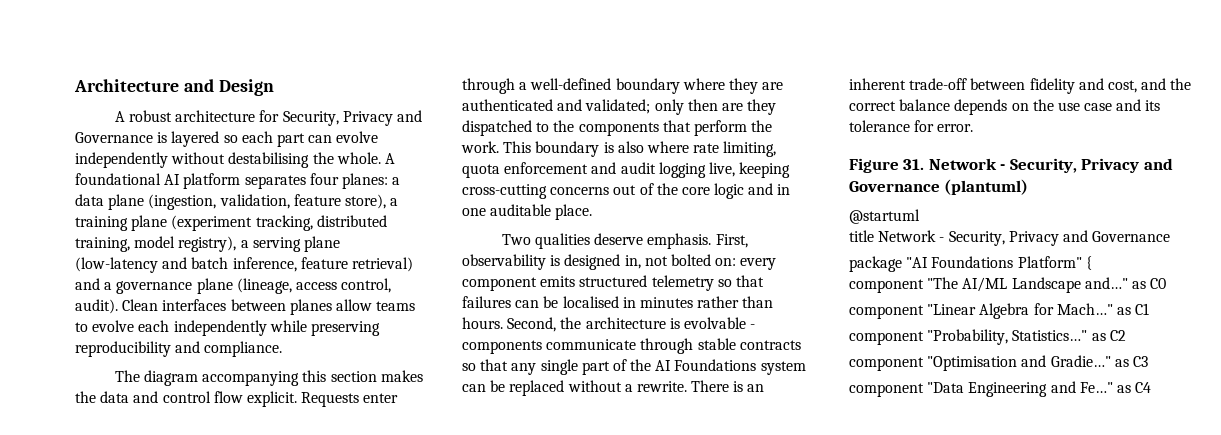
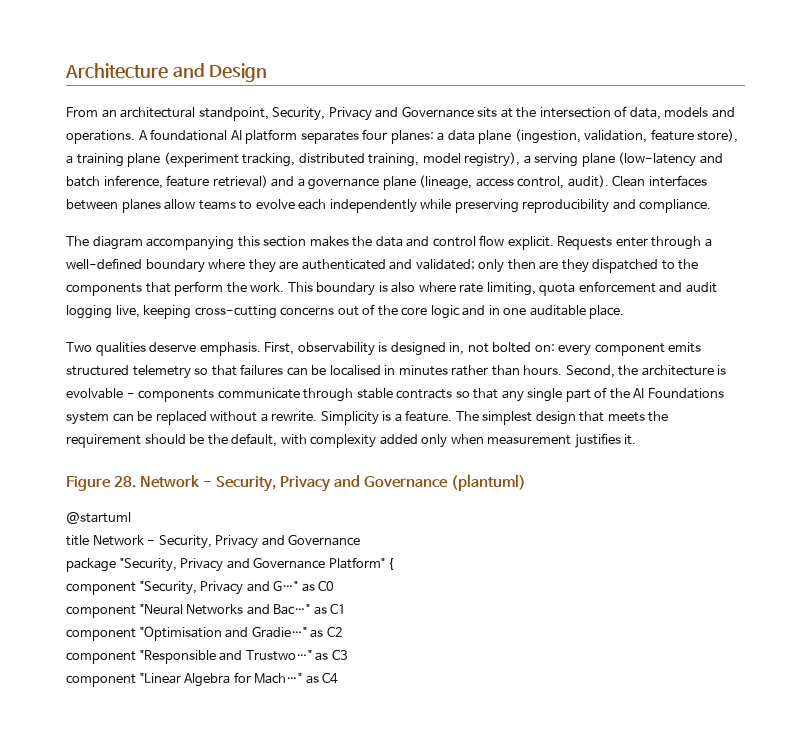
[114,110,423,126] [75,131,379,147] [75,152,381,168] A robust architecture for Security, Privacy and Governance is layered so each part can evolve independently without destabilising the whole. -> [66,106,735,121] [66,130,135,144] From an architectural standpoint, Security, Privacy and Governance sits at the intersection of data, models and operations.
[691,380,765,392] [849,78,1192,94] [849,99,1161,115] [849,120,974,132] There is an inherent trade-off between fidelity and cost, and the correct balance depends on the use case and its tolerance for error. -> [320,410,669,425] [66,433,637,448] Simplicity is a feature. The simplest design that meets the requirement should be the default, with complexity added only when measurement justifies it.
[903,159,925,170] 31. -> [114,476,137,488] 28.
[906,256,1014,268] "AI Foundations -> [119,557,326,572] "Security, Privacy and Governance
[927,277,1167,293] "The AI/ML Landscape and…" as C0 -> [139,580,335,595] [66,603,347,618] [66,626,343,641] [66,649,348,664] "Security, Privacy and G…" as C0 // component "Neural Networks and Bac…" as C1 // component "Optimisation and Gradie…" as C2 // component "Responsible and Trustwo…" as C3
[1135,303,1150,315] [849,329,1126,345] [849,355,1148,371] [849,381,1131,397] C1 // component "Probability, Statistics…" as C2 // component "Optimisation and Gradie…" as C3 // component "Data Engineering and Fe…" as -> (319, 679) none

